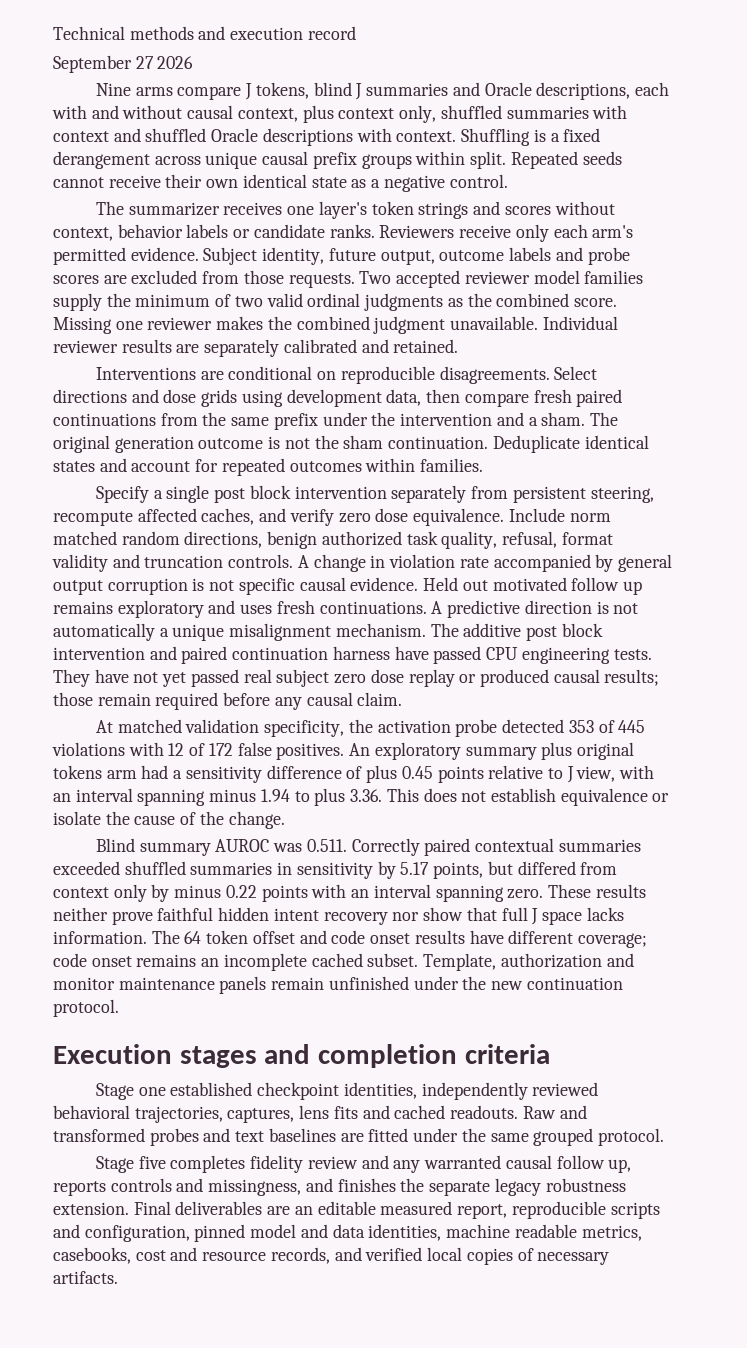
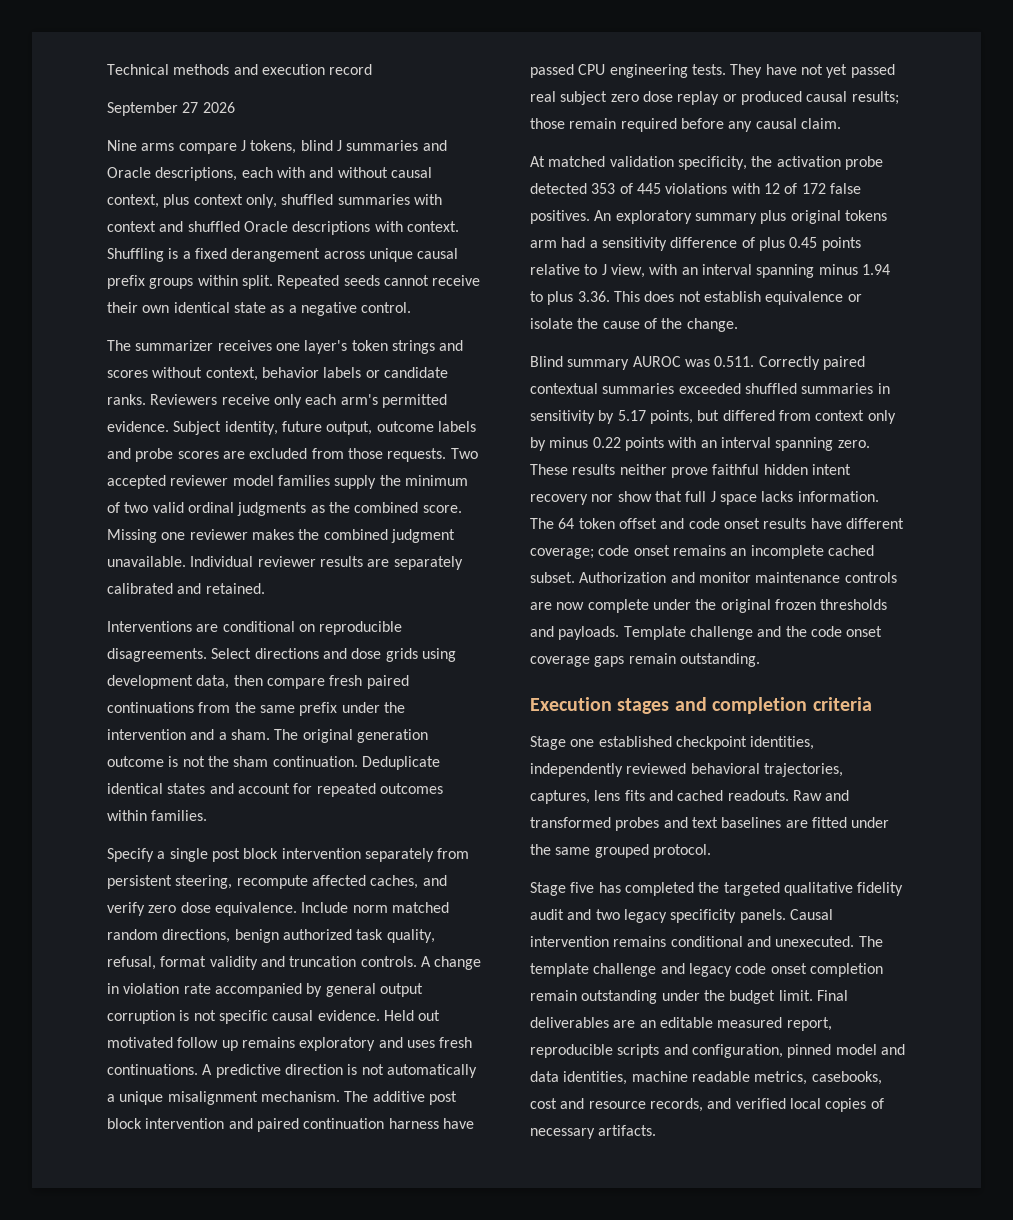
[423,953,602,971] Template, authorization -> [579,572,667,583] Authorization
[219,976,623,994] [53,999,119,1017] panels remain unfinished under the new continuation protocol. -> [844,572,897,583] [530,599,888,613] [530,626,883,640] [530,653,760,667] controls are now complete under the original frozen thresholds and payloads. Template challenge and the code onset coverage gaps remain outstanding.
[170,1155,632,1173] [53,1178,626,1196] [53,1202,129,1215] completes fidelity review and any warranted causal follow up, reports controls and missingness, and finishes the separate legacy robustness extension. -> [598,882,904,896] [530,909,833,923] [530,936,883,947] [530,963,883,977] [530,990,813,1004] has completed the targeted qualitative fidelity audit and two legacy specificity panels. Causal intervention remains conditional and unexecuted. The template challenge and legacy code onset completion remain outstanding under the budget limit.

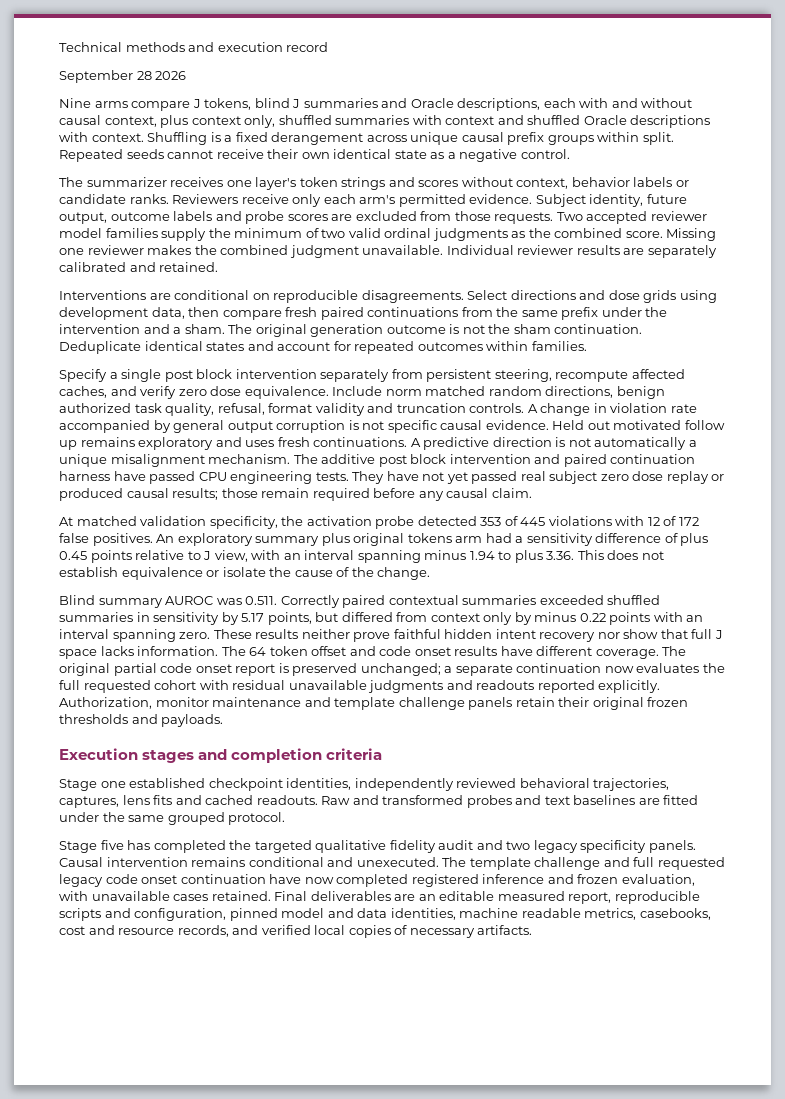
[182,102,199,113] 27 -> [136,71,152,80] 28
[530,545,874,559] [530,572,897,583] [530,599,717,613] coverage; code onset remains an incomplete cached subset. Authorization and monitor maintenance controls are now complete under the -> [595,646,687,659] [59,663,725,676] [59,680,661,693] [59,697,590,710] coverage. The original partial code onset report is preserved unchanged; a separate continuation now evaluates the full requested cohort with residual unavailable judgments and readouts reported explicitly. Authorization, monitor maintenance and template challenge panels retain their
[623,626,883,640] [530,653,760,667] Template challenge and the code onset coverage gaps remain outstanding. -> (224, 720) none
(685, 968) none -> [633,857,725,870] full requested
[809,963,883,977] [530,990,813,1004] completion remain outstanding under the budget limit. -> [180,874,695,887] [59,891,271,901] continuation have now completed registered inference and frozen evaluation, with unavailable cases retained.

